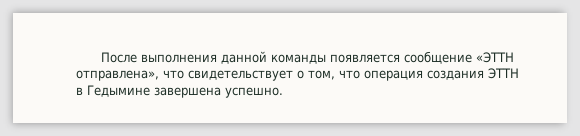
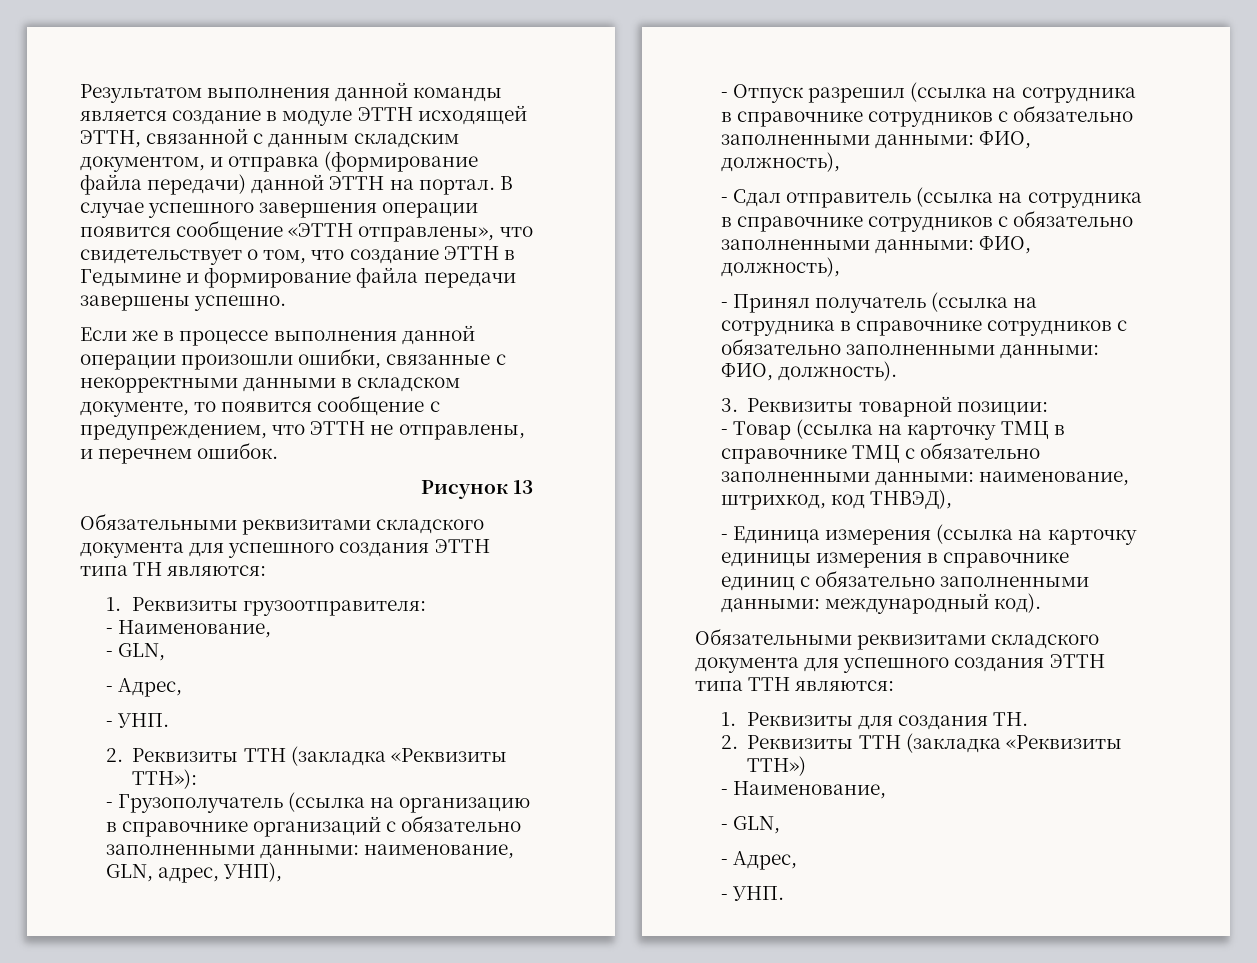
[101,52,138,63] После -> [80,84,202,103] Результатом
[330,54,401,63] появляется -> [80,105,527,126] [80,128,459,148] [80,151,479,172] [80,174,513,195] [80,202,479,218] [80,226,171,237] является создание в модуле ЭТТН исходящей ЭТТН, связанной с данным складским документом, и отправка (формирование файла передачи) данной ЭТТН на портал. В случае успешного завершения операции появится
[76,70,159,81] отправлена», -> [358,226,495,242] отправлены»,
[364,70,484,81] операция создания -> [349,249,439,264] создание
[154,87,283,98] завершена успешно. -> [186,267,516,288] [80,295,287,311] [80,325,475,346] [80,348,506,370] [80,377,461,393] [80,395,440,417] [80,421,525,440] [80,442,279,464] [420,480,533,499] [80,513,485,535] [80,539,490,558] [80,562,267,576] [105,597,426,616] [105,620,272,638] [105,643,166,661] [105,678,183,697] [105,713,170,728] [105,746,507,766] [132,769,198,789] [105,792,531,813] [105,815,522,837] [105,844,515,859] [105,862,283,883] [720,82,1136,103] [720,105,1134,127] [720,131,1032,149] [720,152,840,172] [720,187,1142,208] [720,210,1134,232] [720,236,1032,254] [720,257,840,277] [720,292,1038,313] [720,320,1128,336] [720,338,1100,359] [720,361,898,381] [720,396,1048,417] [720,419,1065,440] [720,442,1041,464] [720,471,1130,486] [720,489,953,510] [720,524,1137,545] [720,552,1070,568] [720,570,1090,591] [720,593,1042,614] [695,628,1100,650] [695,654,1105,673] [695,677,895,691] [720,712,1029,730] [720,733,1122,753] [747,756,807,776] [720,781,887,799] [720,816,781,834] [720,851,798,870] [720,886,785,901] и формирование файла передачи завершены успешно. // Если же в процессе выполнения данной операции произошли ошибки, связанные с некорректными данными в складском документе, то появится сообщение с предупреждением, что ЭТТН не отправлены, и перечнем ошибок. // Рисунок 13 // Обязательными реквизитами складского документа для успешного создания ЭТТН типа ТН являются: // 1. Реквизиты грузоотправителя: // - Наименование, // - GLN, // - Адрес, // - УНП. // 2. Реквизиты ТТН (закладка «Реквизиты ТТН»): // - Грузополучатель (ссылка на организацию в справочнике организаций с обязательно заполненными данными: наименование, GLN, адрес, УНП), // - Отпуск разрешил (ссылка на сотрудника в справочнике сотрудников с обязательно заполненными данными: ФИО, должность), // - Сдал отправитель (ссылка на сотрудника в справочнике сотрудников с обязательно заполненными данными: ФИО, должность), // - Принял получатель (ссылка на сотрудника в справочнике сотрудников с обязательно заполненными данными: ФИО, должность). // 3. Реквизиты товарной позиции: // - Товар (ссылка на карточку ТМЦ в справочнике ТМЦ с обязательно заполненными данными: наименование, штрихкод, код ТНВЭД), // - Единица измерения (ссылка на карточку единицы измерения в справочнике единиц с обязательно заполненными данными: международный код). // Обязательными реквизитами складского документа для успешного создания ЭТТН типа ТТН являются: // 1. Реквизиты для создания ТН. // 2. Реквизиты ТТН (закладка «Реквизиты ТТН») // - Наименование, // - GLN, // - Адрес, // - УНП.

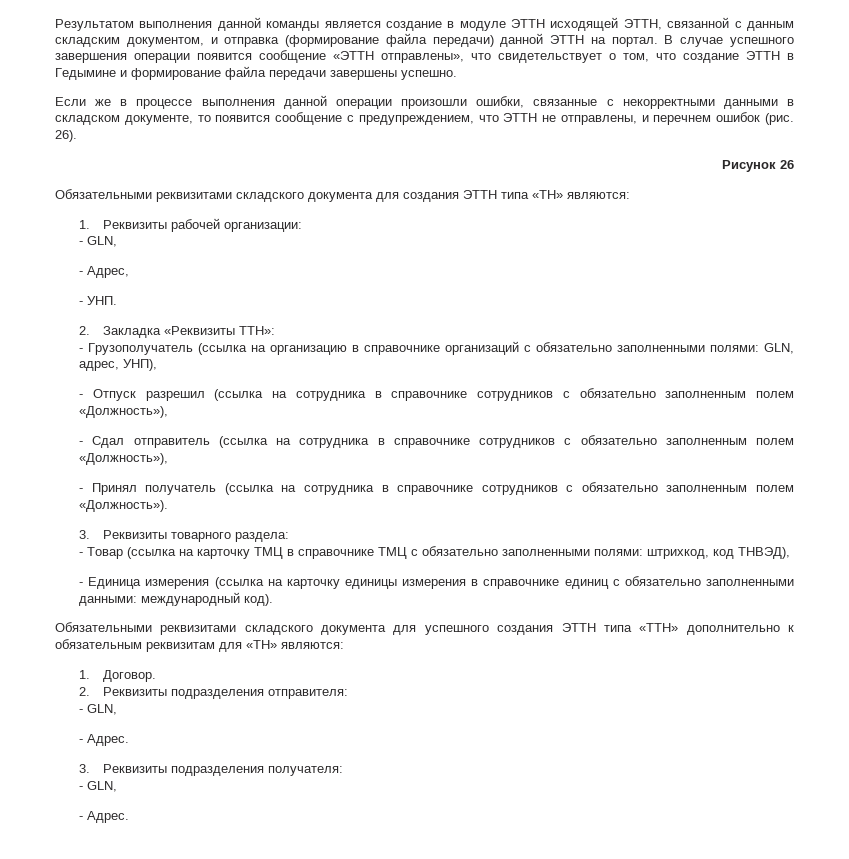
[197,442,279,459] ошибок. -> [716,112,795,125] [55,130,77,142] ошибок (рис. 26).
[513,480,533,494] [80,513,485,535] [80,539,490,558] [80,562,267,576] [105,597,426,616] [105,620,272,638] 13 // Обязательными реквизитами складского документа для успешного создания ЭТТН типа ТН являются: // 1. Реквизиты грузоотправителя: // - Наименование, -> [780,160,794,169] [55,189,630,202] [79,218,303,232] 26 // Обязательными реквизитами складского документа для создания ЭТТН типа «ТН» являются: // 1. Реквизиты рабочей организации:
[132,746,507,766] [132,769,198,789] Реквизиты ТТН (закладка «Реквизиты ТТН»): -> [103,326,276,338] Закладка «Реквизиты ТТН»:
[260,844,515,859] данными: наименование, -> [710,345,760,352] полями:
[720,131,1032,149] [720,152,840,172] заполненными данными: ФИО, должность), -> [665,391,794,398] [79,406,169,418] заполненным полем «Должность»),
[720,236,1032,254] [720,257,840,277] заполненными данными: ФИО, должность), -> [665,438,794,445] [79,453,169,465] заполненным полем «Должность»),
[846,344,1100,359] [720,361,898,381] [720,396,1048,417] заполненными данными: ФИО, должность). // 3. Реквизиты товарной позиции: -> [666,485,795,492] [79,500,169,512] [79,530,290,542] заполненным полем «Должность»). // 3. Реквизиты товарного раздела:
[875,471,1130,486] данными: наименование, -> [594,549,644,556] полями:
[748,677,895,691] [720,712,1029,730] [720,733,1122,753] [747,756,807,776] [720,781,887,799] [720,816,781,834] [720,851,798,870] [720,886,785,901] ТТН являются: // 1. Реквизиты для создания ТН. // 2. Реквизиты ТТН (закладка «Реквизиты ТТН») // - Наименование, // - GLN, // - Адрес, // - УНП. -> [639,623,795,635] [55,639,344,652] [79,670,157,682] [79,687,349,699] [79,704,118,715] [79,734,130,746] [79,764,344,776] [79,781,118,792] [79,811,130,823] «ТТН» дополнительно к обязательным реквизитам для «ТН» являются: // 1. Договор. // 2. Реквизиты подразделения отправителя: // - GLN, // - Адрес. // 3. Реквизиты подразделения получателя: // - GLN, // - Адрес.

